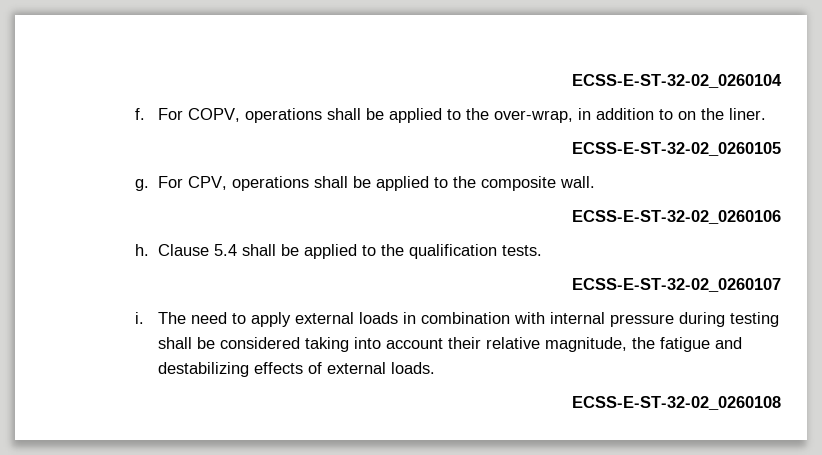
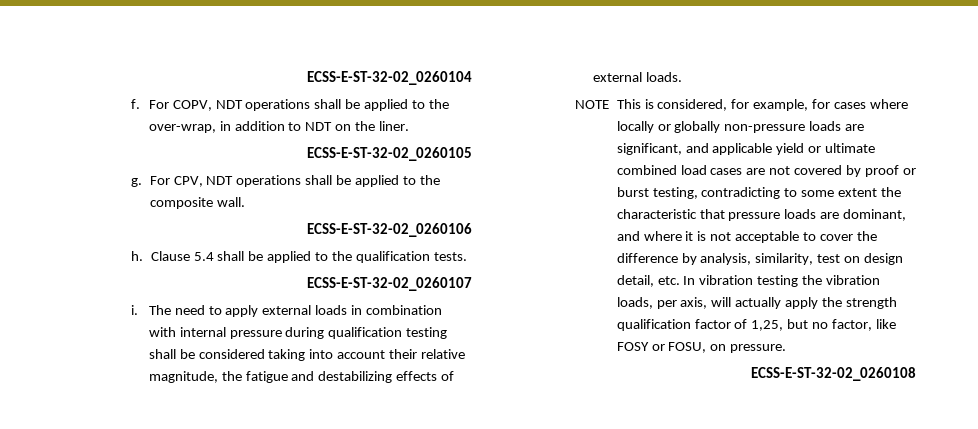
(241, 115) none -> [215,100,243,109] NDT
(674, 114) none -> [305,122,333,131] NDT
(228, 183) none -> [206,176,234,185] NDT
(726, 319) none -> [328,327,403,339] qualification
(436, 368) none -> [575,99,909,111] [616,121,865,133] [616,143,876,155] [616,165,916,177] [616,187,902,199] [616,209,907,221] [616,231,877,243] [616,253,904,265] [616,275,881,287] [616,297,898,309] [616,319,897,331] [616,342,787,353] // NOTE This is considered, for example, for cases where locally or globally non-pressure loads are significant, and applicable yield or ultimate combined load cases are not covered by proof or burst testing, contradicting to some extent the characteristic that pressure loads are dominant, and where it is not acceptable to cover the difference by analysis, similarity, test on design detail, etc. In vibration testing the vibration loads, per axis, will actually apply the strength qualification factor of 1,25, but no factor, like FOSY or FOSU, on pressure.

